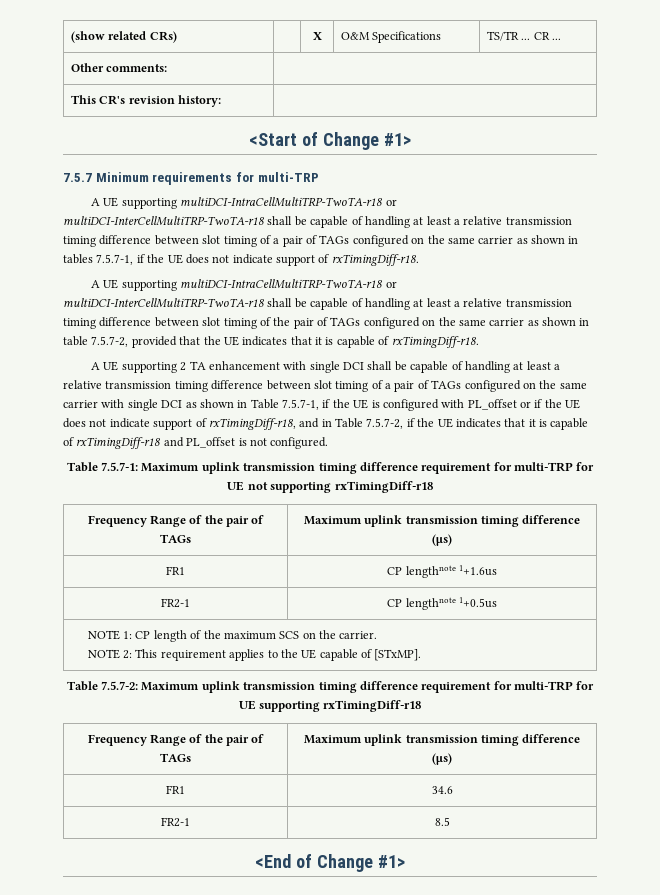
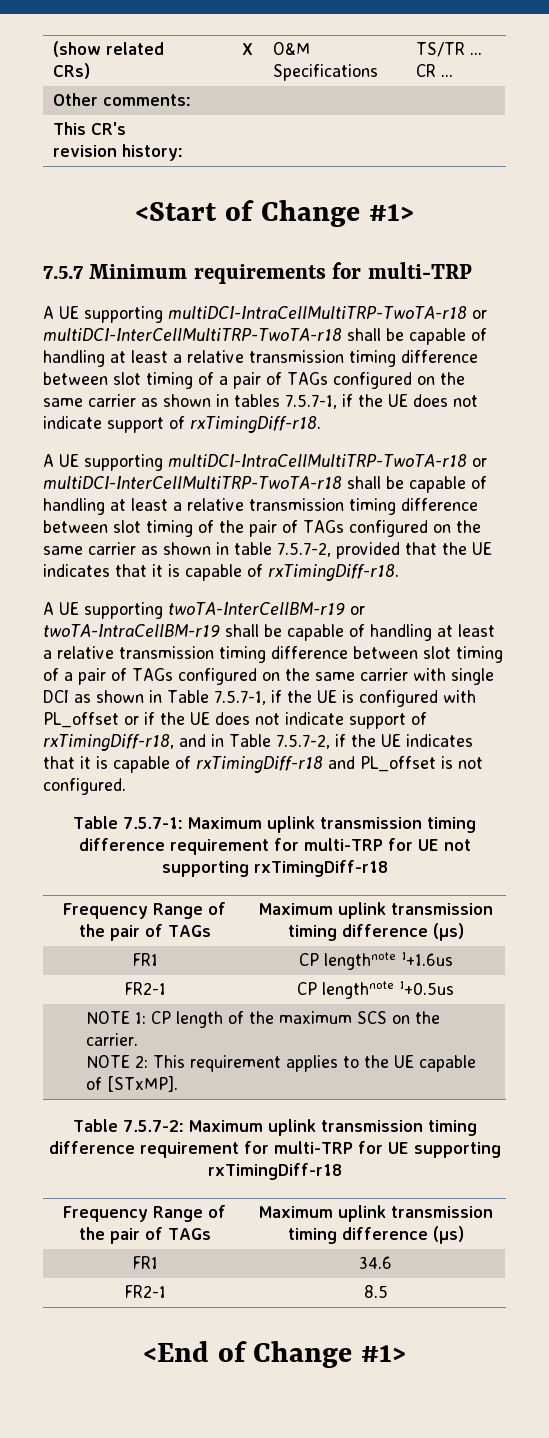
[180,361,365,373] 2 TA enhancement with single DCI -> [168,602,365,615] [43,624,220,637] twoTA-InterCellBM-r19 or twoTA-IntraCellBM-r19

